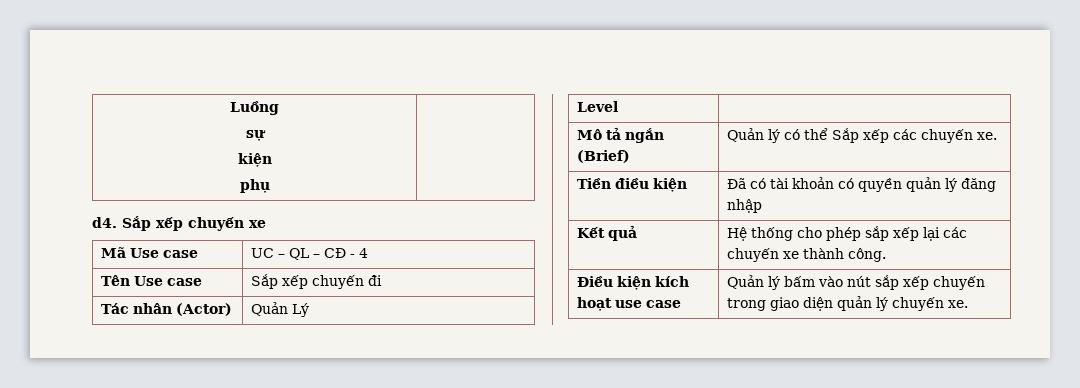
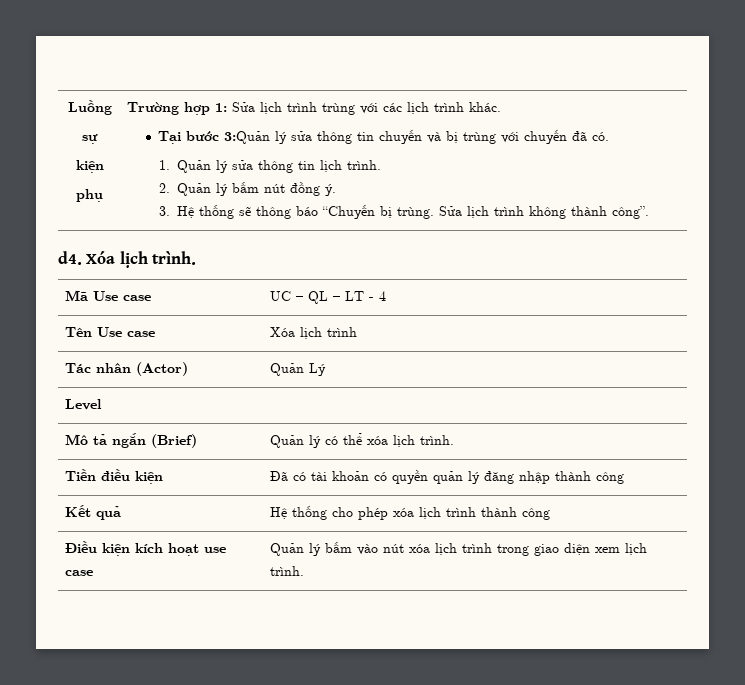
[92,216,266,231] // d4. Sắp xếp chuyến xe -> [127,102,502,115] [158,129,610,144] [159,160,382,173] [159,181,337,196] [159,204,650,219] [58,251,197,268] Trường hợp 1: Sửa lịch trình trùng với các lịch trình khác. // Tại bước 3:Quản lý sửa thông tin chuyến và bị trùng với chuyến đã có. // 1. Quản lý sửa thông tin lịch trình. // 2. Quản lý bấm nút đồng ý. // 3. Hệ thống sẽ thông báo “Chuyến bị trùng. Sửa lịch trình không thành công”. // d4. Xóa lịch trình.
[323,248,346,258] CĐ -> [345,291,365,301] LT
[250,274,382,289] Sắp xếp chuyến đi -> [270,327,358,339] Xóa lịch trình
[831,128,997,143] Sắp xếp các chuyến xe. -> [367,435,455,447] xóa lịch trình.
(762, 206) none -> [555,471,625,484] thành công
[864,226,967,241] [726,248,886,262] sắp xếp lại các chuyến xe thành công. -> [393,507,551,520] xóa lịch trình thành công
[874,275,985,290] [726,296,968,311] sắp xếp chuyến trong giao diện quản lý chuyến xe. -> [409,543,648,556] [270,566,305,576] xóa lịch trình trong giao diện xem lịch trình.

